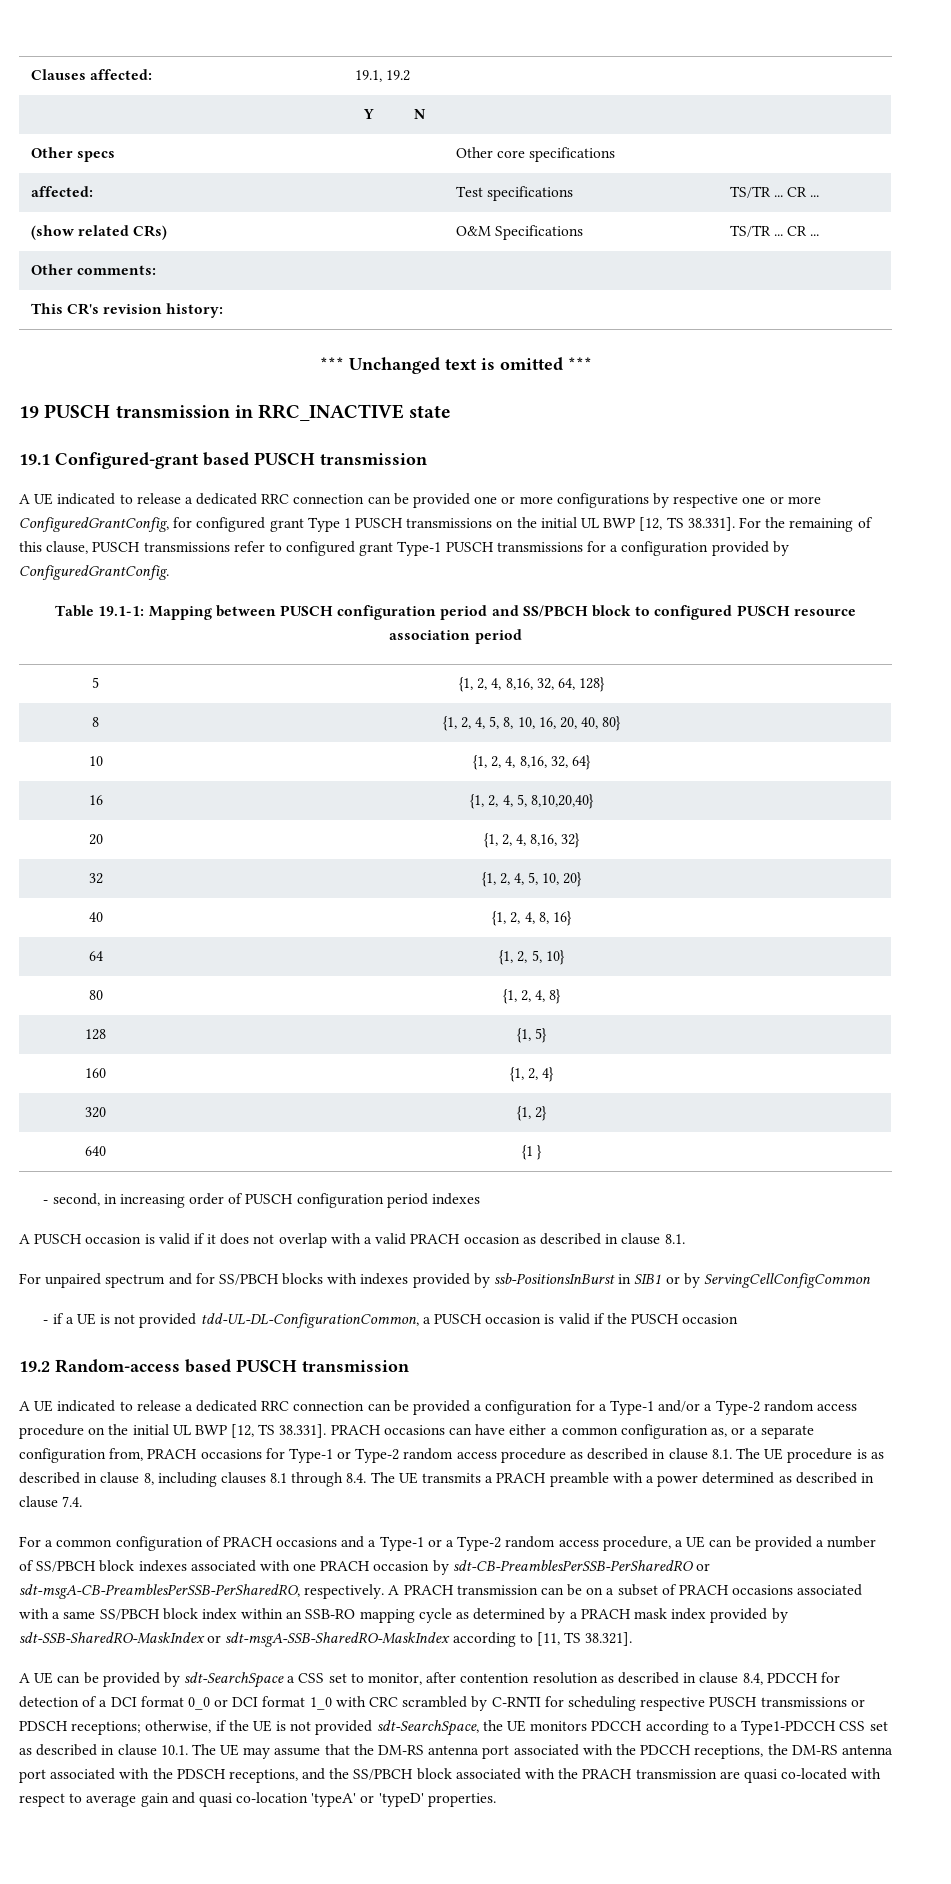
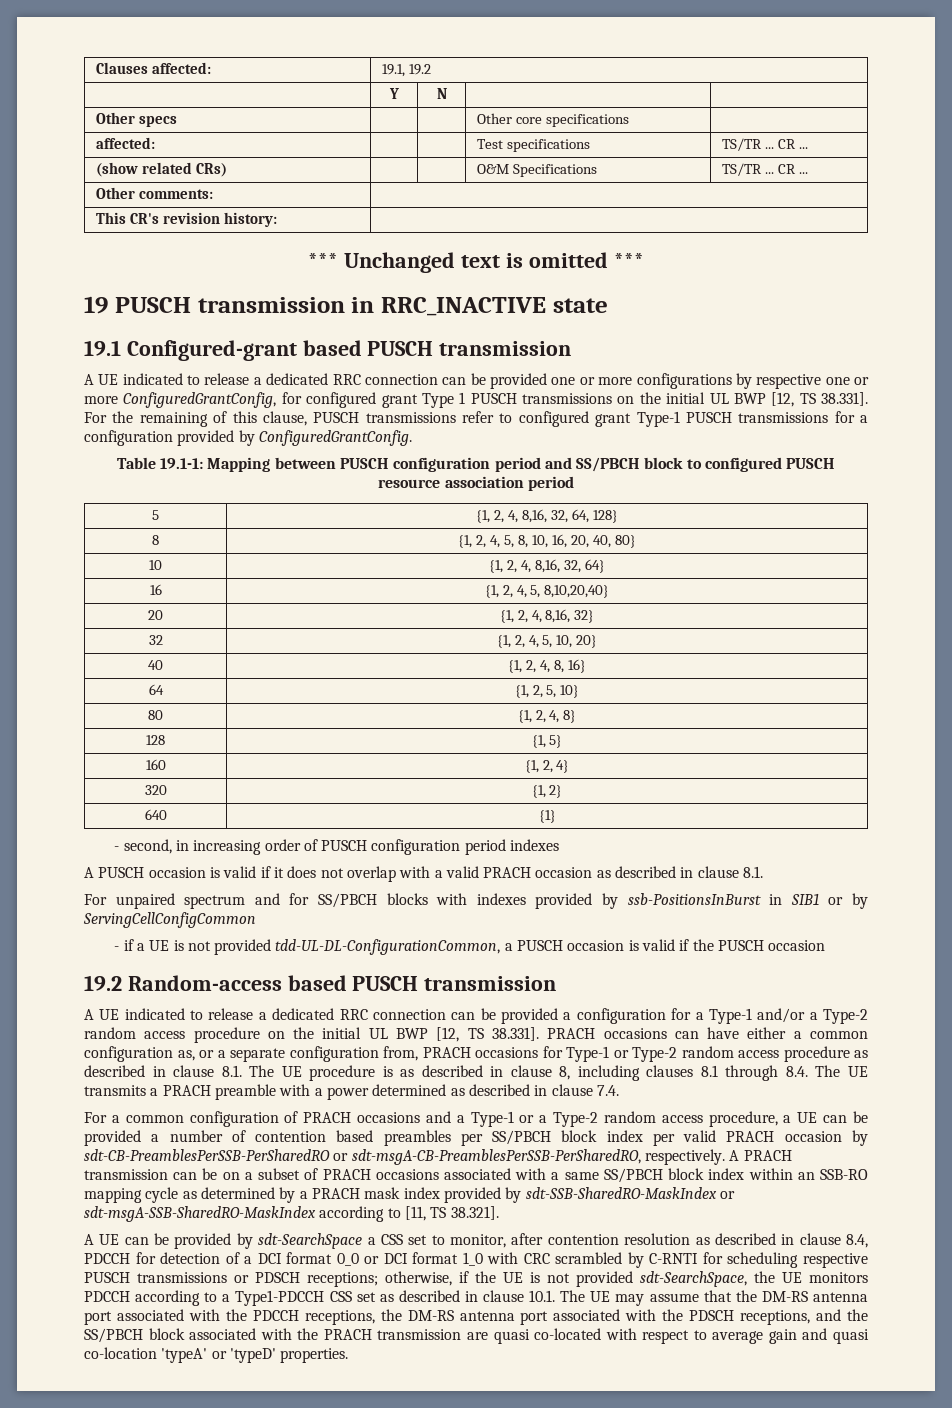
[521,1145,543,1160] {1 } -> [538,810,556,823] {1}
[36,1560,317,1572] SS/PBCH block indexes associated with one -> [255,1130,717,1146] contention based preambles per SS/PBCH block index per valid

